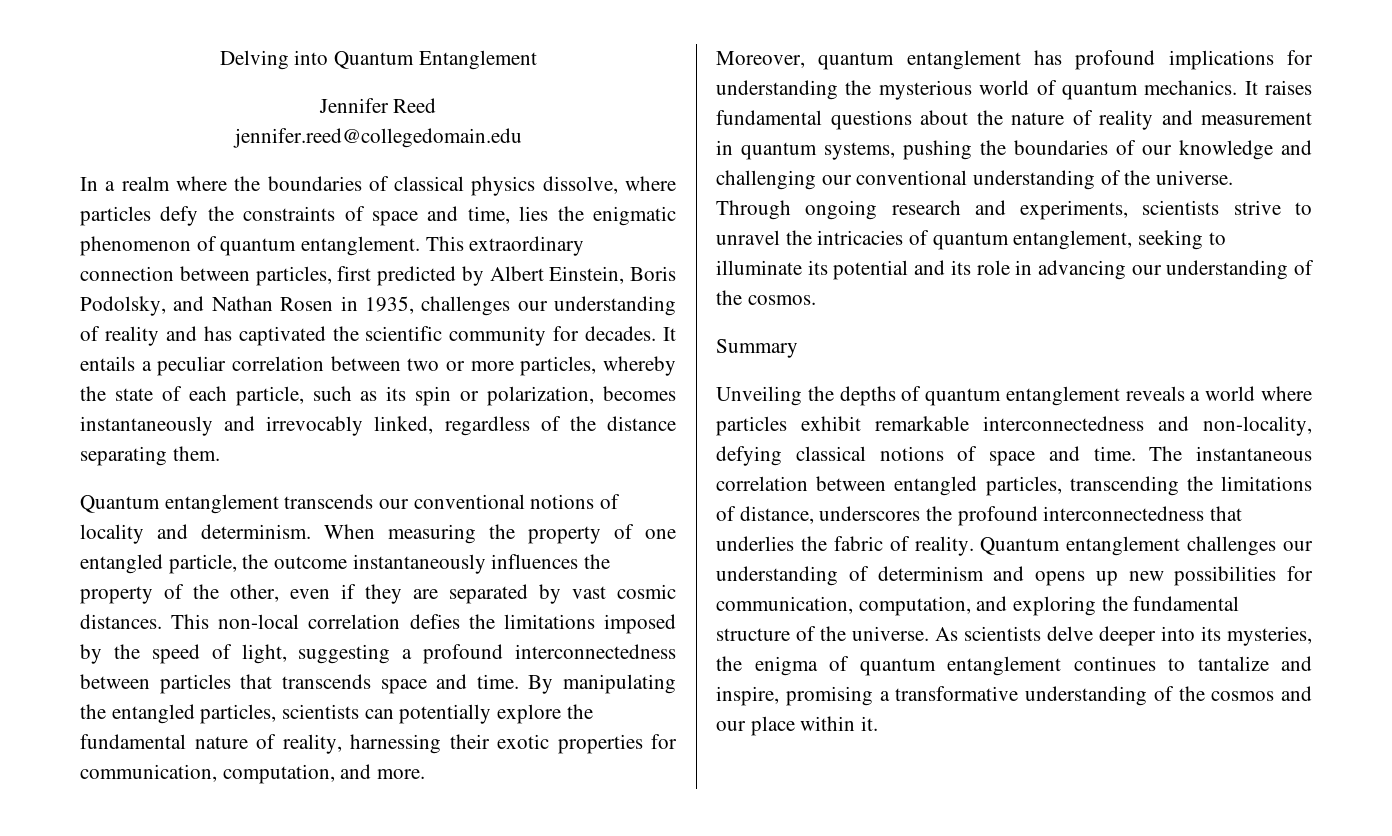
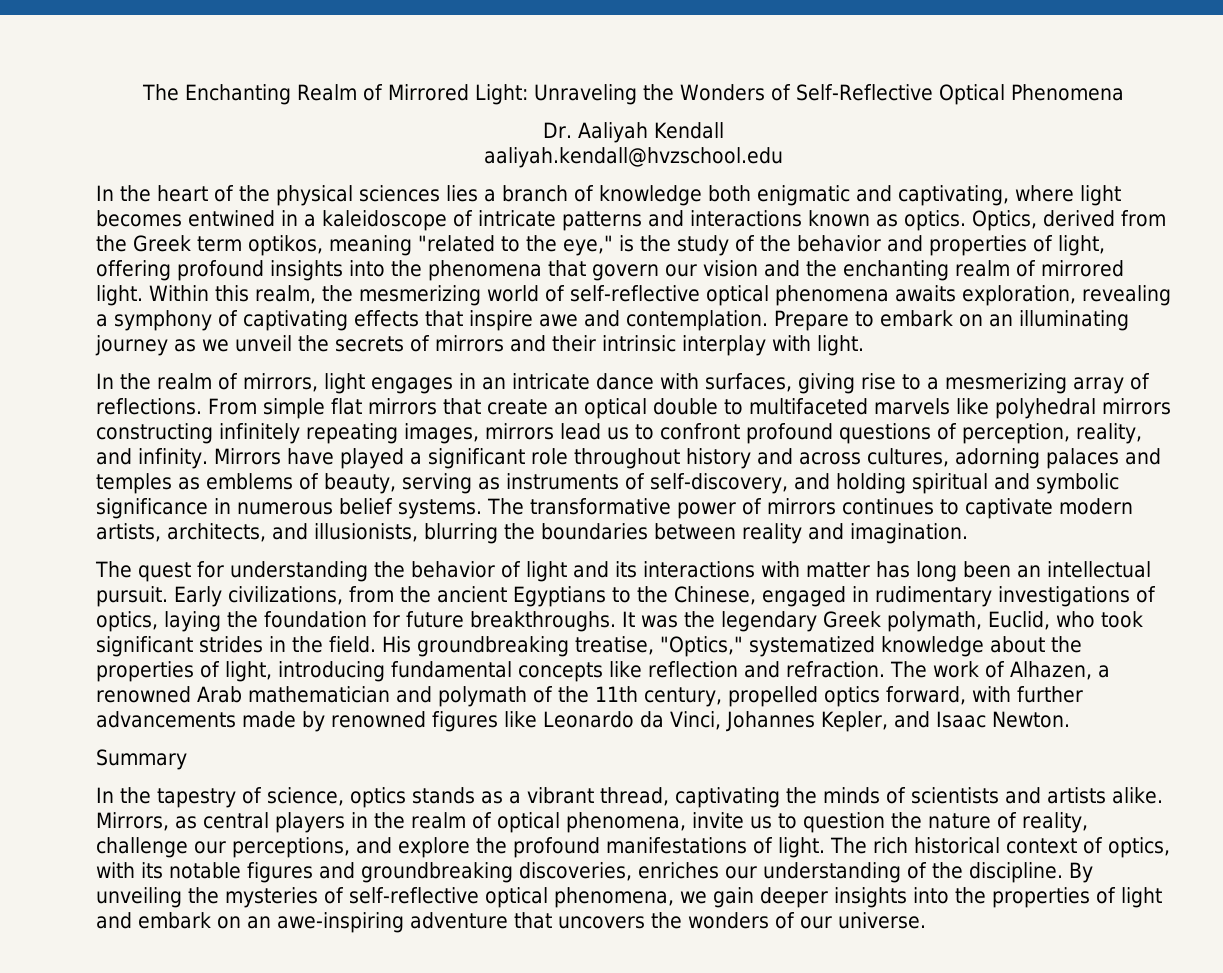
[219,50,537,70] [318,98,437,113] [232,128,522,148] [80,176,676,196] [80,206,676,226] [80,236,585,256] [80,266,676,286] [80,296,676,316] [80,326,676,346] [80,356,676,376] [80,386,677,406] [80,416,676,436] [80,446,220,466] [80,494,621,514] [80,524,676,544] [80,554,611,574] [80,584,676,604] [80,614,676,634] [80,644,676,664] [80,674,676,694] [80,704,593,724] [80,734,677,754] [80,764,426,784] [716,50,1313,70] [716,80,1312,100] [716,110,1312,130] [716,140,1312,160] [716,170,1234,190] [716,200,1312,220] [716,230,1226,250] [716,260,1314,280] [716,290,816,305] [716,339,798,358] [716,386,1312,406] [716,416,1312,436] [716,446,1312,466] [716,476,1312,496] [716,506,1243,526] [716,536,1313,556] [716,566,1313,586] [716,596,1240,616] [716,626,1312,646] [716,656,1312,676] [716,686,1312,706] [716,716,879,736] Delving into Quantum Entanglement // Jennifer Reed // jennifer.reed@collegedomain.edu // In a realm where the boundaries of classical physics dissolve, where particles defy the constraints of space and time, lies the enigmatic phenomenon of quantum entanglement. This extraordinary connection between particles, first predicted by Albert Einstein, Boris Podolsky, and Nathan Rosen in 1935, challenges our understanding of reality and has captivated the scientific community for decades. It entails a peculiar correlation between two or more particles, whereby the state of each particle, such as its spin or polarization, becomes instantaneously and irrevocably linked, regardless of the distance separating them. // Quantum entanglement transcends our conventional notions of locality and determinism. When measuring the property of one entangled particle, the outcome instantaneously influences the property of the other, even if they are separated by vast cosmic distances. This non-local correlation defies the limitations imposed by the speed of light, suggesting a profound interconnectedness between particles that transcends space and time. By manipulating the entangled particles, scientists can potentially explore the fundamental nature of reality, harnessing their exotic properties for communication, computation, and more. // Moreover, quantum entanglement has profound implications for understanding the mysterious world of quantum mechanics. It raises fundamental questions about the nature of reality and measurement in quantum systems, pushing the boundaries of our knowledge and challenging our conventional understanding of the universe. Through ongoing research and experiments, scientists strive to unravel the intricacies of quantum entanglement, seeking to illuminate its potential and its role in advancing our understanding of the cosmos. // Summary // Unveiling the depths of quantum entanglement reveals a world where particles exhibit remarkable interconnectedness and non-locality, defying classical notions of space and time. The instantaneous correlation between entangled particles, transcending the limitations of distance, underscores the profound interconnectedness that underlies the fabric of reality. Quantum entanglement challenges our understanding of determinism and opens up new possibilities for communication, computation, and exploring the fundamental structure of the universe. As scientists delve deeper into its mysteries, the enigma of quantum entanglement continues to tantalize and inspire, promising a transformative understanding of the cosmos and our place within it. -> [142,84,1124,105] [543,122,724,143] [484,147,784,168] [96,185,1121,206] [96,210,1166,231] [96,235,1105,256] [96,260,1124,281] [96,285,1171,306] [96,310,1129,331] [95,335,864,356] [96,373,1150,394] [96,398,1171,419] [96,423,1142,444] [96,448,1161,469] [96,473,1119,494] [96,498,1133,519] [96,523,968,544] [95,561,1151,582] [96,586,1156,607] [96,611,1143,632] [96,636,1082,657] [96,661,1110,682] [96,686,1083,707] [96,711,1070,732] [96,749,187,770] [96,787,1163,808] [96,812,1088,833] [96,837,1170,858] [96,862,1093,883] [96,887,1162,908] [96,912,926,933] The Enchanting Realm of Mirrored Light: Unraveling the Wonders of Self-Reflective Optical Phenomena // Dr. Aaliyah Kendall // aaliyah.kendall@hvzschool.edu // In the heart of the physical sciences lies a branch of knowledge both enigmatic and captivating, where light becomes entwined in a kaleidoscope of intricate patterns and interactions known as optics. Optics, derived from the Greek term optikos, meaning "related to the eye," is the study of the behavior and properties of light, offering profound insights into the phenomena that govern our vision and the enchanting realm of mirrored light. Within this realm, the mesmerizing world of self-reflective optical phenomena awaits exploration, revealing a symphony of captivating effects that inspire awe and contemplation. Prepare to embark on an illuminating journey as we unveil the secrets of mirrors and their intrinsic interplay with light. // In the realm of mirrors, light engages in an intricate dance with surfaces, giving rise to a mesmerizing array of reflections. From simple flat mirrors that create an optical double to multifaceted marvels like polyhedral mirrors constructing infinitely repeating images, mirrors lead us to confront profound questions of perception, reality, and infinity. Mirrors have played a significant role throughout history and across cultures, adorning palaces and temples as emblems of beauty, serving as instruments of self-discovery, and holding spiritual and symbolic significance in numerous belief systems. The transformative power of mirrors continues to captivate modern artists, architects, and illusionists, blurring the boundaries between reality and imagination. // The quest for understanding the behavior of light and its interactions with matter has long been an intellectual pursuit. Early civilizations, from the ancient Egyptians to the Chinese, engaged in rudimentary investigations of optics, laying the foundation for future breakthroughs. It was the legendary Greek polymath, Euclid, who took significant strides in the field. His groundbreaking treatise, "Optics," systematized knowledge about the properties of light, introducing fundamental concepts like reflection and refraction. The work of Alhazen, a renowned Arab mathematician and polymath of the 11th century, propelled optics forward, with further advancements made by renowned figures like Leonardo da Vinci, Johannes Kepler, and Isaac Newton. // Summary // In the tapestry of science, optics stands as a vibrant thread, captivating the minds of scientists and artists alike. Mirrors, as central players in the realm of optical phenomena, invite us to question the nature of reality, challenge our perceptions, and explore the profound manifestations of light. The rich historical context of optics, with its notable figures and groundbreaking discoveries, enriches our understanding of the discipline. By unveiling the mysteries of self-reflective optical phenomena, we gain deeper insights into the properties of light and embark on an awe-inspiring adventure that uncovers the wonders of our universe.

